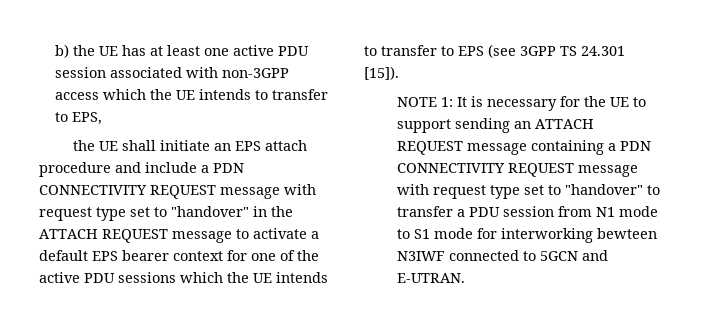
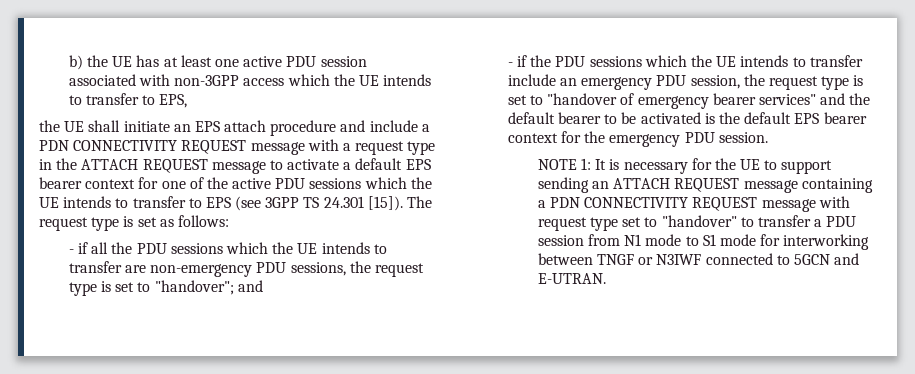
[39,206,249,221] request type set to "handover" -> [342,141,436,155] a request type
(399, 73) none -> [407,196,433,208] [39,215,229,231] [68,242,387,254] [68,261,424,277] [68,280,263,296] [507,55,863,67] [507,74,864,90] [507,93,871,109] [507,112,867,124] [507,131,768,147] The request type is set as follows: // - if all the PDU sessions which the UE intends to transfer are non-emergency PDU sessions, the request type is set to "handover"; and // - if the PDU sessions which the UE intends to transfer include an emergency PDU session, the request type is set to "handover of emergency bearer services" and the default bearer to be activated is the default EPS bearer context for the emergency PDU session.
[596,228,657,239] bewteen -> [537,253,654,265] between TNGF or

